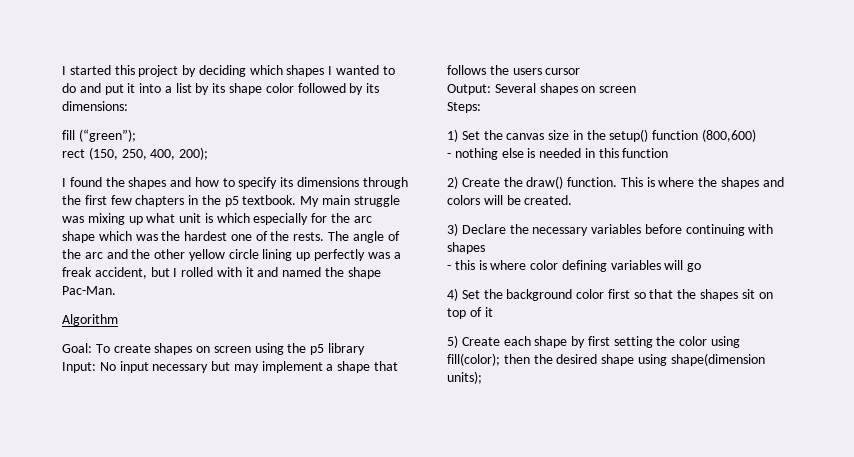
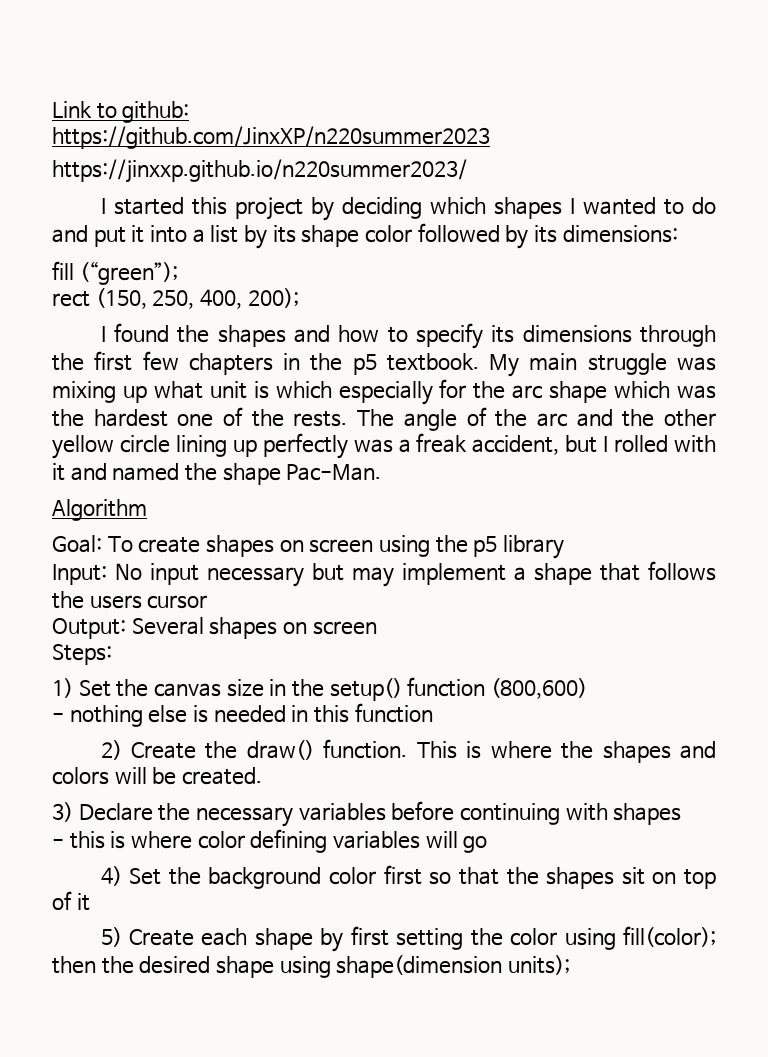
(62, 70) none -> [52,101,190,123] [52,126,490,149] [52,159,467,183] Link to github: // https://github.com/JinxXP/n220summer2023 // https://jinxxp.github.io/n220summer2023/ //

